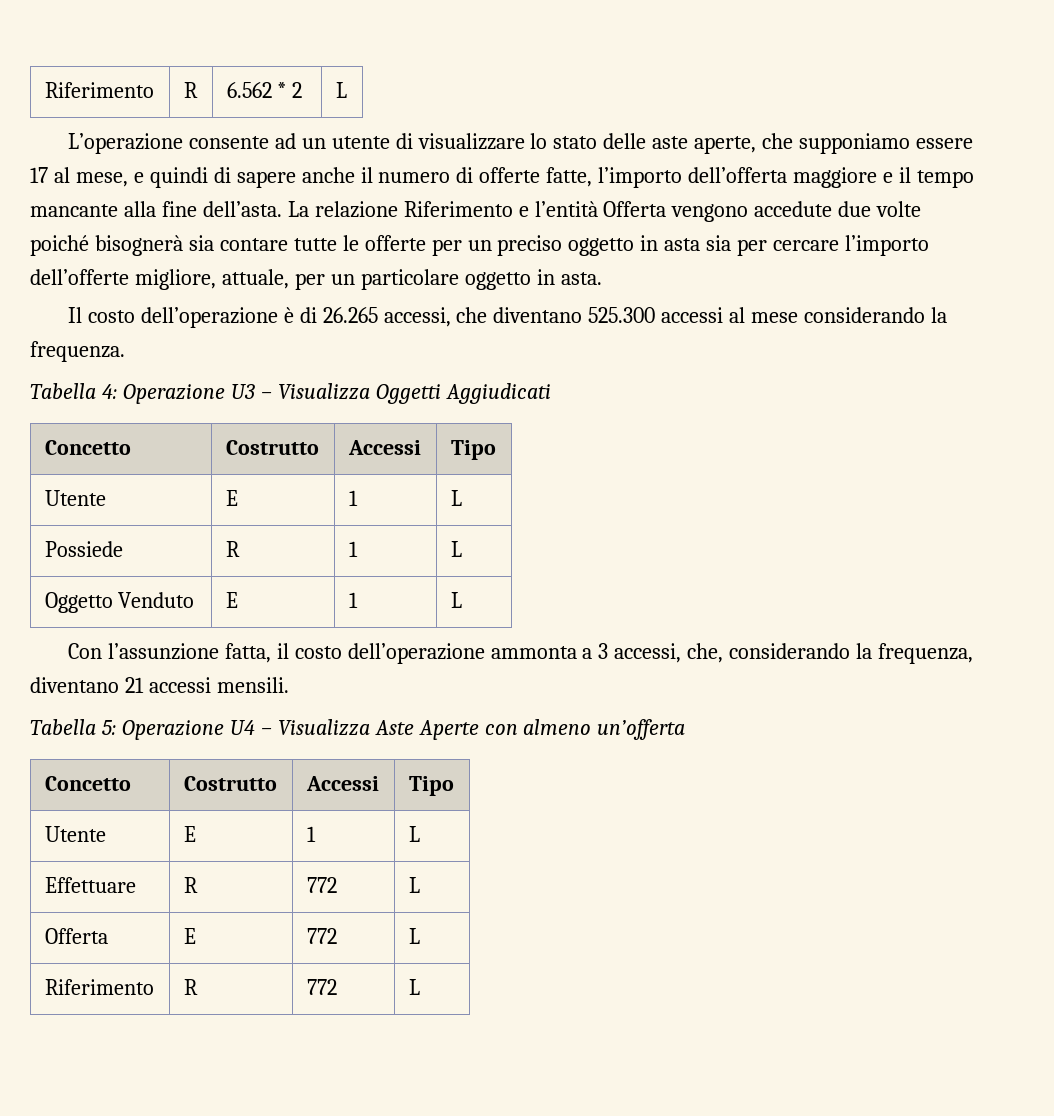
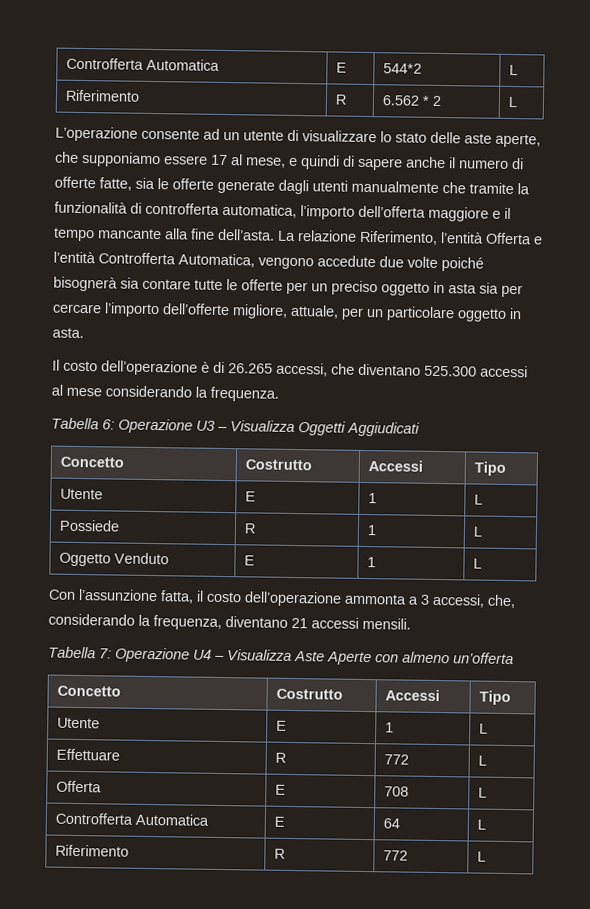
(44, 90) none -> [65,57,220,71] [335,62,347,73] [382,63,422,74] [508,64,518,76] Controfferta Automatica | E | 544*2 | L //
(593, 177) none -> [135,177,530,195] [54,201,297,218] sia le offerte generate dagli utenti manualmente che tramite la funzionalità di controfferta automatica,
[403,201,667,217] Riferimento e l’entità Offerta -> [359,230,543,245] [53,251,255,268] Riferimento, l’entità Offerta e l’entità Controfferta Automatica,
[101,384,117,399] 4: -> [102,419,115,430] 6:
[101,720,116,735] 5: -> [99,648,112,659] 7:
[306,928,337,944] 772 -> [383,786,409,797] [477,787,487,798] [54,812,209,826] [273,816,285,827] [382,818,400,829] 708 | L // Controfferta Automatica | E | 64

